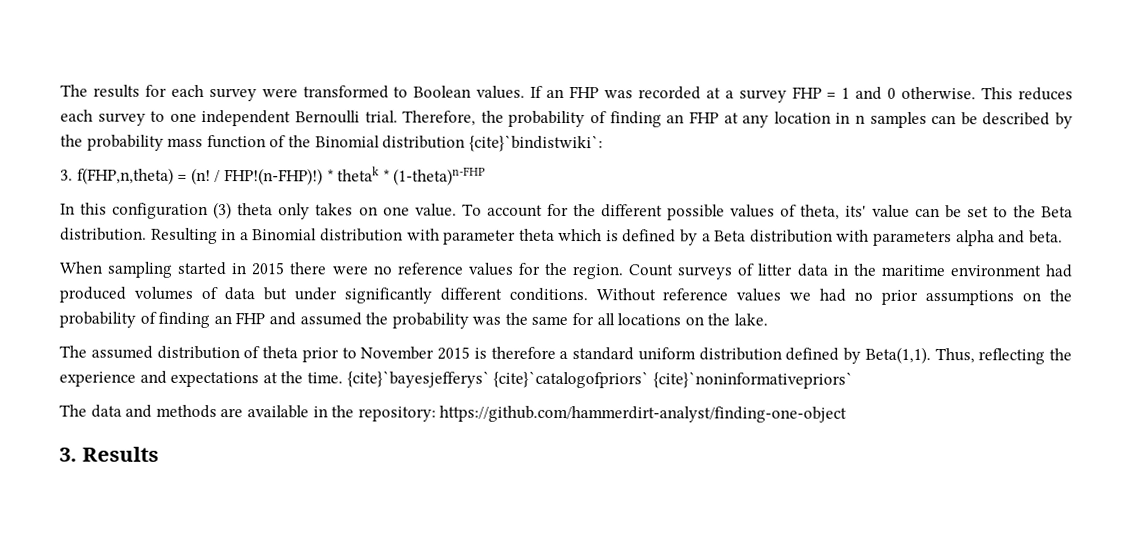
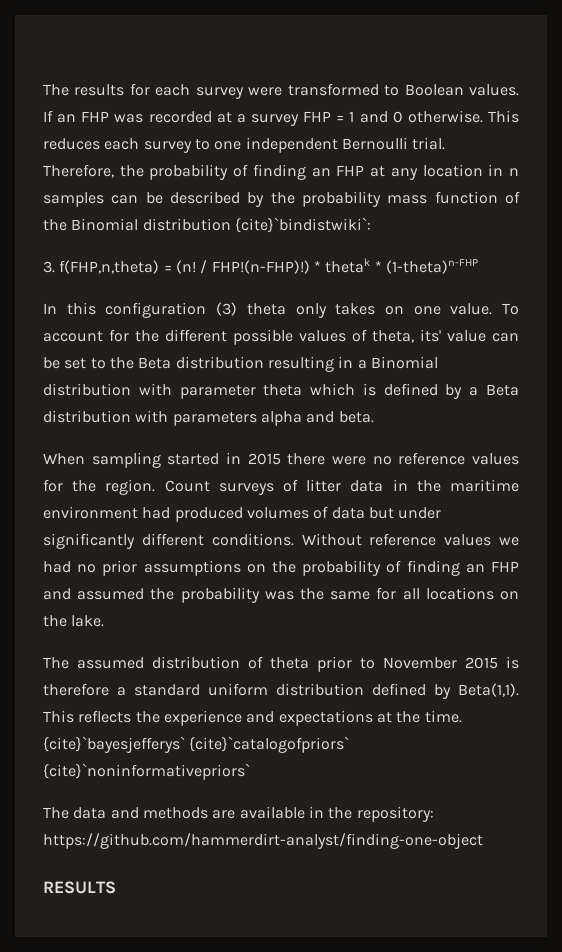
[60,227,218,245] distribution. Resulting -> [175,356,334,372] distribution resulting
[934,348,1046,365] Thus, reflecting -> [43,710,132,723] This reflects
[59,446,159,462] 3. Results -> [43,881,116,894] RESULTS

